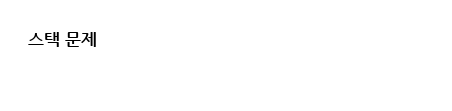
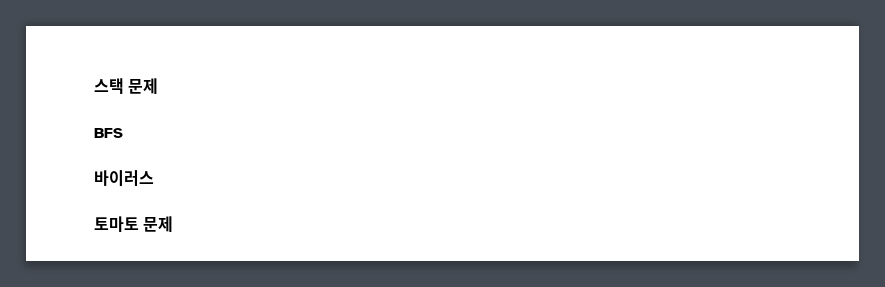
(97, 39) none -> [94,128,123,138] [94,170,154,187] [94,216,174,232] // BFS // 바이러스 // 토마토 문제

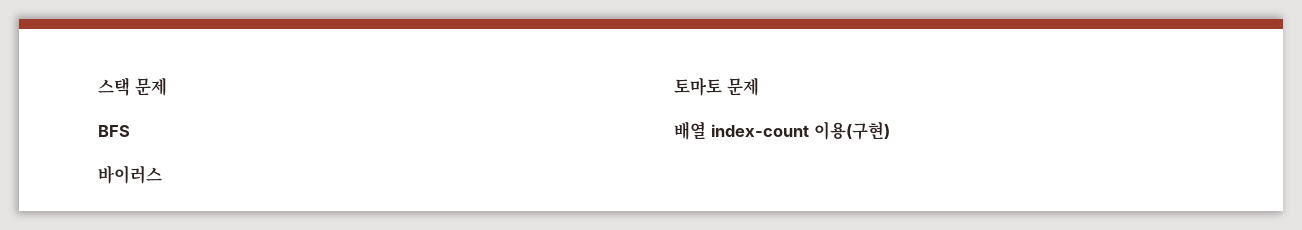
(174, 224) none -> [674,121,890,140] // 배열 index-count 이용(구현)

